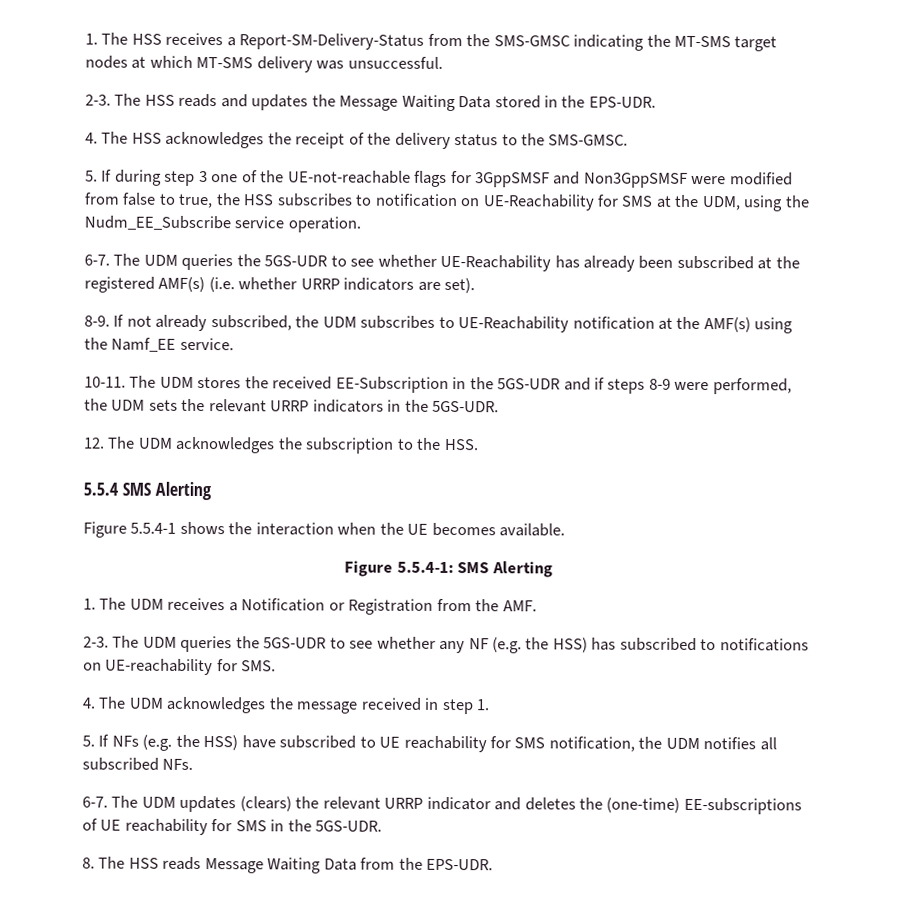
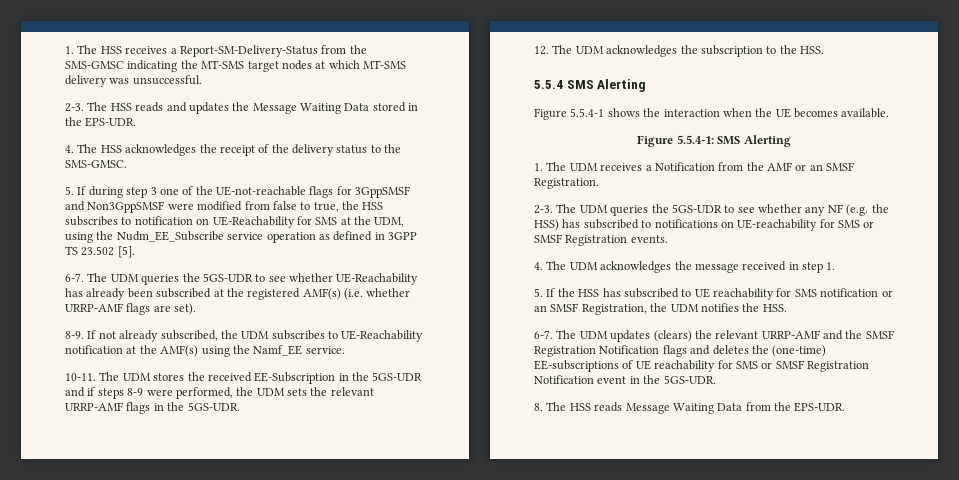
[287,216,361,233] operation. -> [266,231,417,243] [65,246,135,258] operation as defined in 3GPP TS 23.502 [5].
[300,277,415,291] URRP indicators -> [65,303,151,315] URRP-AMF flags
[270,399,384,413] URRP indicators -> [65,402,151,414] URRP-AMF flags
[328,598,537,615] or Registration from the AMF. -> [718,162,855,171] [534,178,599,189] from the AMF or an SMSF Registration.
[241,660,277,672] SMS. -> [838,220,875,228] [534,234,668,246] SMS or SMSF Registration events.
[111,734,276,751] NFs (e.g. the HSS) have -> [557,288,621,297] the HSS has
[548,736,777,752] [82,757,194,771] notification, the UDM notifies all subscribed NFs. -> [820,288,893,297] [534,303,787,315] notification or an SMSF Registration, the UDM notifies the HSS.
[384,796,491,811] URRP indicator -> [761,330,894,340] [534,345,687,357] URRP-AMF and the SMSF Registration Notification flags
(267, 826) none -> [761,360,869,372] [534,375,627,384] or SMSF Registration Notification event

